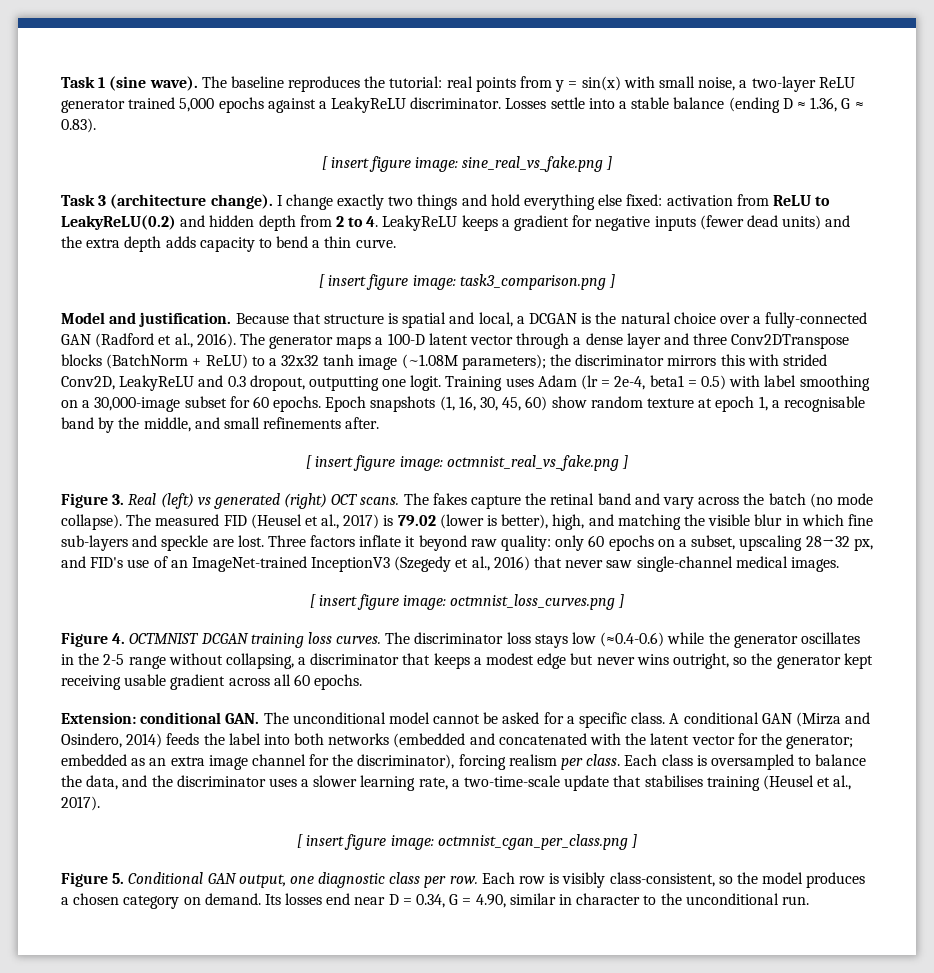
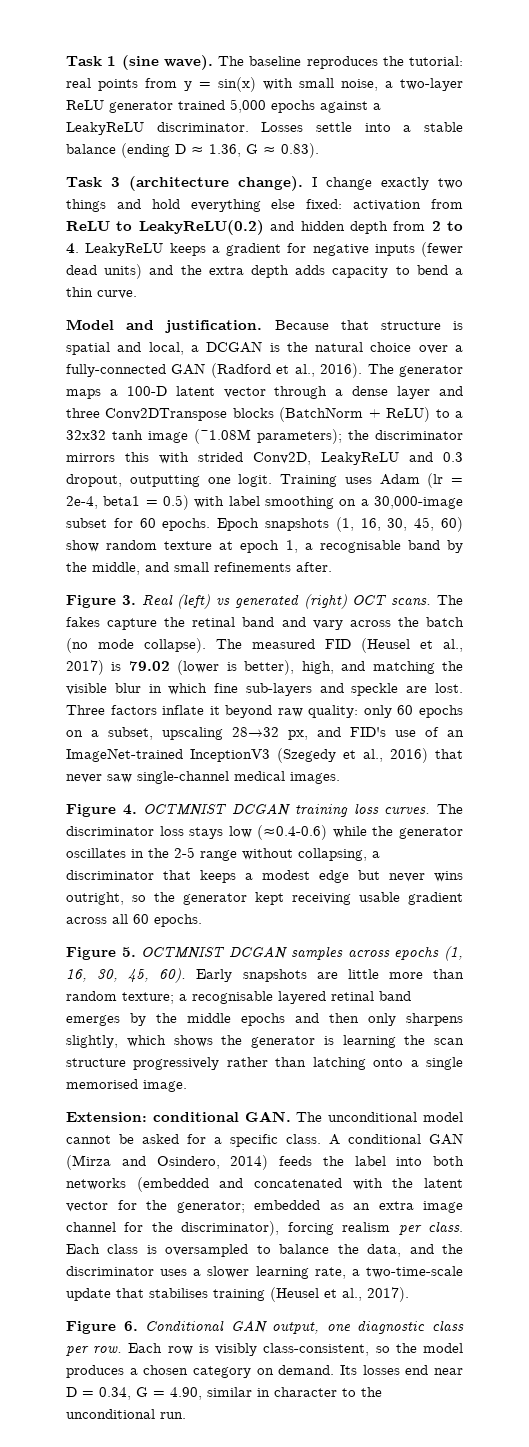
[321,156,613,172] // [ insert figure image: sine_real_vs_fake.png ] -> (319, 150) none
[319,274,615,290] // [ insert figure image: task3_comparison.png ] -> (137, 294) none
[306,455,628,471] // [ insert figure image: octmnist_real_vs_fake.png ] -> (332, 567) none
[309,594,625,610] // [ insert figure image: octmnist_loss_curves.png ] -> (340, 778) none
(363, 682) none -> [66,946,464,961] [66,968,464,983] [66,991,411,1004] [66,1013,463,1026] [66,1035,464,1048] [66,1057,463,1070] [66,1079,187,1092] // Figure 5. OCTMNIST DCGAN samples across epochs (1, 16, 30, 45, 60). Early snapshots are little more than random texture; a recognisable layered retinal band emerges by the middle epochs and then only sharpens slightly, which shows the generator is learning the scan structure progressively rather than latching onto a single memorised image.
[297,834,637,850] [61,872,125,887] // [ insert figure image: octmnist_cgan_per_class.png ] // Figure 5. -> [66,1321,138,1334] // Figure 6.

